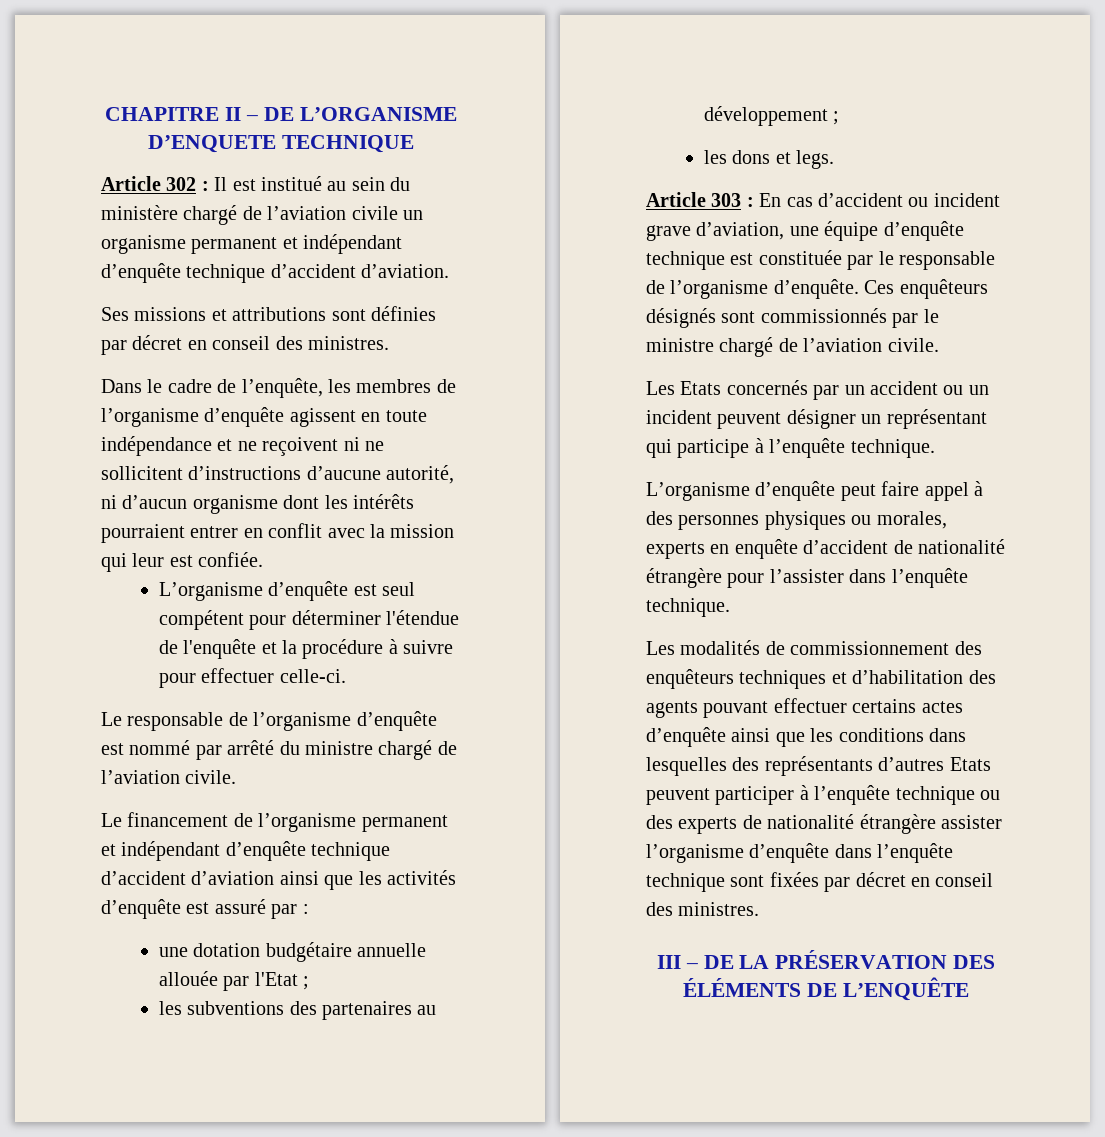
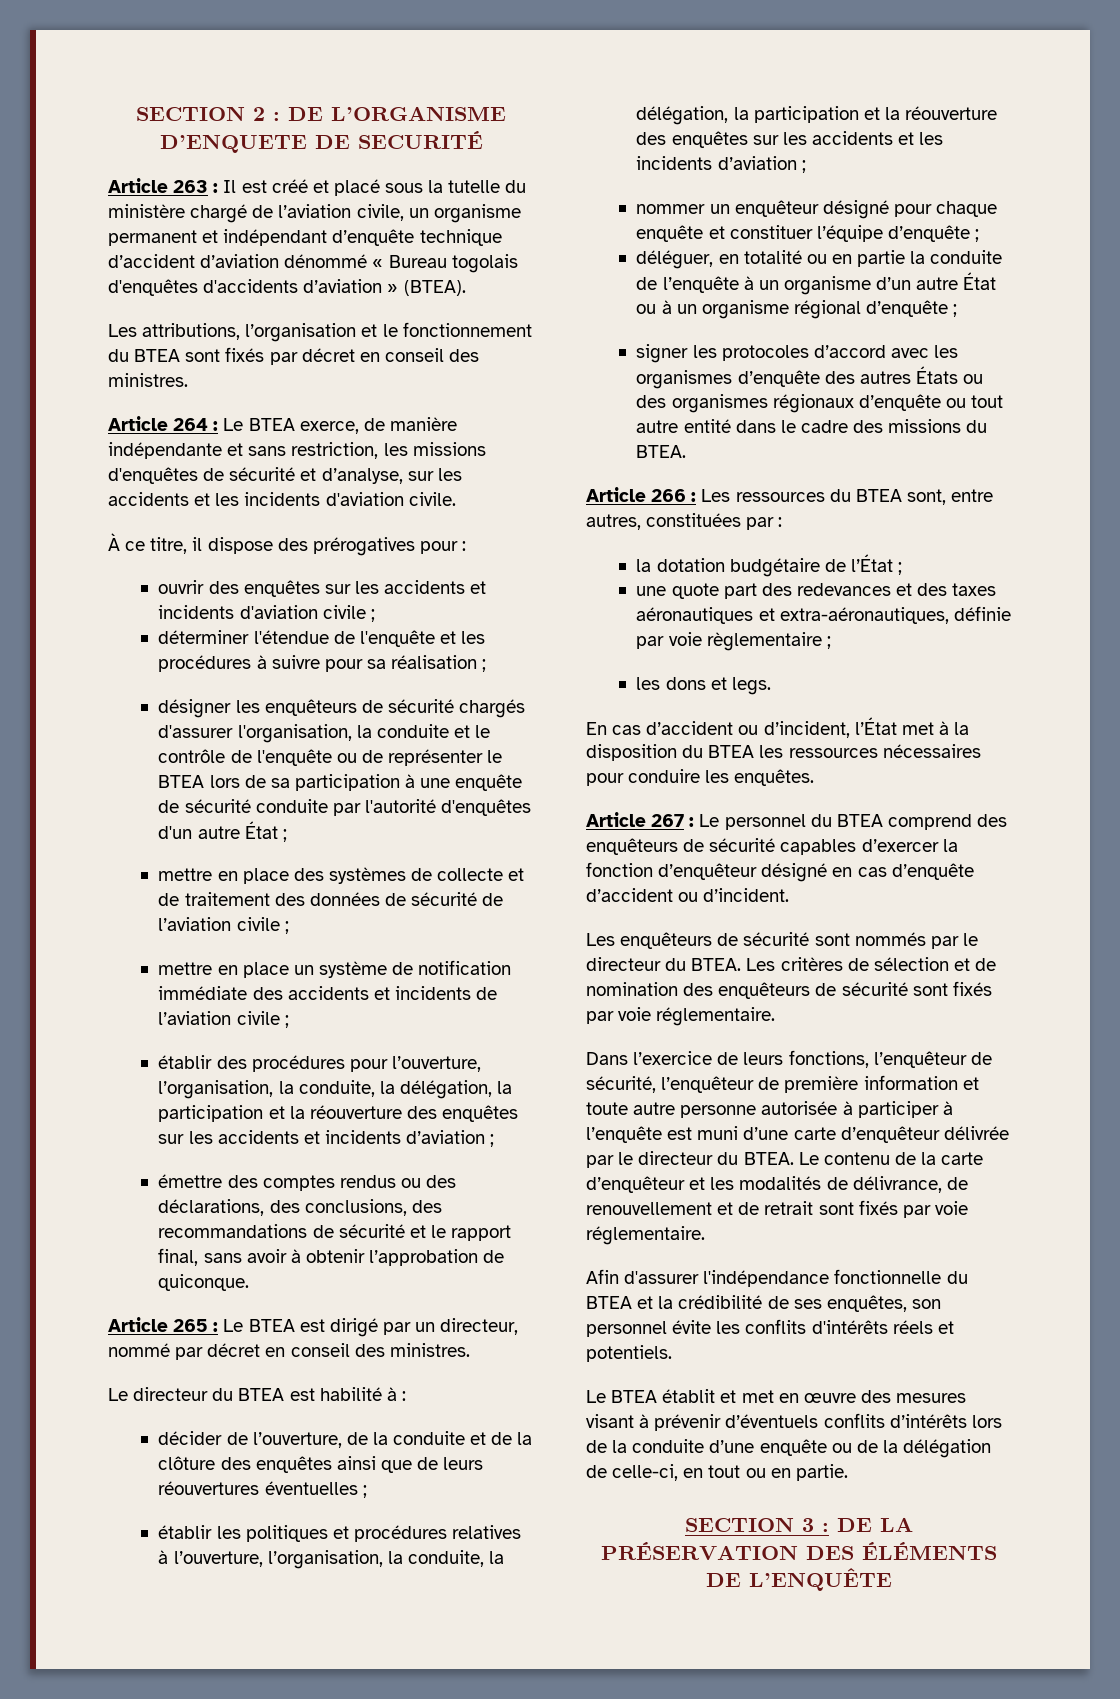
[105,107,258,121] CHAPITRE II – -> [136,106,280,121] SECTION 2 :
[281,135,414,153] [101,176,197,191] TECHNIQUE // Article 302 -> [314,130,483,149] [108,178,209,193] DE SECURITÉ // Article 263
[261,176,385,191] institué au sein -> [271,179,501,196] créé et placé sous la tutelle
[351,206,398,220] civile -> [356,204,404,221] civile,
[361,264,450,278] [101,306,436,321] [101,335,389,355] [101,378,456,398] [101,407,427,427] [101,436,384,456] [101,465,455,484] [101,494,414,514] [101,523,455,543] [101,552,264,572] [158,581,415,601] [158,610,287,630] d’aviation. // Ses missions et attributions sont définies par décret en conseil des ministres. // Dans le cadre de l’enquête, les membres de l’organisme d’enquête agissent en toute indépendance et ne reçoivent ni ne sollicitent d’instructions d’aucune autorité, ni d’aucun organisme dont les intérêts pourraient entrer en conflit avec la mission qui leur est confiée. // L’organisme d’enquête est seul compétent pour -> [200,254,518,273] [108,279,466,296] [108,322,532,342] [108,347,480,365] [108,373,188,387] [108,416,457,434] [108,442,486,459] [108,467,462,484] [108,492,456,506] [108,533,467,556] [158,580,487,597] [158,605,375,622] d’aviation dénommé « Bureau togolais d'enquêtes d'accidents d’aviation » (BTEA). // Les attributions, l’organisation et le fonctionnement du BTEA sont fixés par décret en conseil des ministres. // Article 264 : Le BTEA exerce, de manière indépendante et sans restriction, les missions d'enquêtes de sécurité et d’analyse, sur les accidents et les incidents d'aviation civile. // À ce titre, il dispose des prérogatives pour : // ouvrir des enquêtes sur les accidents et incidents d'aviation civile ; //
[281,639,384,659] la procédure -> [461,631,486,644] [158,655,252,672] les procédures
[201,668,346,683] [101,711,437,731] [101,740,457,760] [101,770,237,784] [101,812,448,832] [101,841,391,861] [101,870,456,890] [101,899,266,919] effectuer celle-ci. // Le responsable de l’organisme d’enquête est nommé par arrêté du ministre chargé de l’aviation civile. // Le financement de l’organisme permanent et indépendant d’enquête technique d’accident d’aviation ainsi que les activités d’enquête est assuré -> [366,655,487,672] [158,699,526,718] [158,724,491,743] [158,749,503,766] [158,774,523,791] [158,799,532,816] [158,821,287,842] [158,867,525,884] [158,892,504,906] [158,917,289,934] [158,960,512,978] [158,986,498,1000] [158,1011,289,1028] [158,1055,481,1072] [158,1080,513,1099] [158,1105,519,1122] [158,1130,495,1147] [158,1174,457,1191] [158,1199,442,1216] [158,1224,512,1241] [158,1248,505,1266] [158,1274,250,1291] [108,1317,519,1337] [108,1343,470,1360] [108,1387,406,1401] [158,1431,533,1448] [158,1456,484,1473] [158,1481,367,1498] [158,1525,522,1542] [158,1550,505,1569] [636,106,998,125] [636,131,944,148] [636,156,806,173] [636,200,998,219] [636,225,980,242] [636,250,1003,269] [636,272,997,295] [636,300,958,319] [636,344,959,363] [636,366,984,389] [636,394,1004,413] [636,419,988,433] [636,445,687,458] [586,487,994,505] [586,513,742,530] sa réalisation ; // désigner les enquêteurs de sécurité chargés d'assurer l'organisation, la conduite et le contrôle de l'enquête ou de représenter le BTEA lors de sa participation à une enquête de sécurité conduite par l'autorité d'enquêtes d'un autre État ; // mettre en place des systèmes de collecte et de traitement des données de sécurité de l’aviation civile ; // mettre en place un système de notification immédiate des accidents et incidents de l’aviation civile ; // établir des procédures pour l’ouverture, l’organisation, la conduite, la délégation, la participation et la réouverture des enquêtes sur les accidents et incidents d’aviation ; // émettre des comptes rendus ou des déclarations, des conclusions, des recommandations de sécurité et le rapport final, sans avoir à obtenir l’approbation de quiconque. // Article 265 : Le BTEA est dirigé par un directeur, nommé par décret en conseil des ministres. // Le directeur du BTEA est habilité à : // décider de l’ouverture, de la conduite et de la clôture des enquêtes ainsi que de leurs réouvertures éventuelles ; // établir les politiques et procédures relatives à l’ouverture, l’organisation, la conduite, la délégation, la participation et la réouverture des enquêtes sur les accidents et les incidents d’aviation ; // nommer un enquêteur désigné pour chaque enquête et constituer l’équipe d’enquête ; // déléguer, en totalité ou en partie la conduite de l’enquête à un organisme d’un autre État ou à un organisme régional d’enquête ; // signer les protocoles d’accord avec les organismes d’enquête des autres États ou des organismes régionaux d’enquête ou tout autre entité dans le cadre des missions du BTEA. // Article 266 : Les ressources du BTEA sont, entre autres, constituées
[158,947,188,957] une -> [636,559,652,572] la
[356,943,426,957] [158,971,309,991] [158,1001,437,1020] [703,106,828,126] annuelle allouée par l'Etat ; // les subventions des partenaires au développement -> [824,554,903,575] [636,583,997,599] [636,606,1011,624] [636,632,822,651] de l’État ; // une quote part des redevances et des taxes aéronautiques et extra-aéronautiques, définie par voie règlementaire
[646,192,754,207] Article 303 : -> (771, 686) none
[933,193,1000,207] [646,221,964,241] [646,250,995,270] [646,279,988,299] [646,308,939,328] [646,337,939,357] [646,380,989,400] [646,409,987,429] [646,438,935,458] [646,481,983,501] [646,511,947,530] [646,539,1005,559] [646,568,968,588] [646,598,730,617] [646,640,982,655] [646,669,996,689] [646,698,963,718] [646,727,966,747] [646,756,991,776] [646,785,1000,805] [646,814,1002,834] [646,843,954,863] [646,872,994,892] [646,902,760,916] [656,955,698,969] incident grave d’aviation, une équipe d’enquête technique est constituée par le responsable de l’organisme d’enquête. Ces enquêteurs désignés sont commissionnés par le ministre chargé de l’aviation civile. // Les Etats concernés par un accident ou un incident peuvent désigner un représentant qui participe à l’enquête technique. // L’organisme d’enquête peut faire appel à des personnes physiques ou morales, experts en enquête d’accident de nationalité étrangère pour l’assister dans l’enquête technique. // Les modalités de commissionnement des enquêteurs techniques et d’habilitation des agents pouvant effectuer certains actes d’enquête ainsi que les conditions dans lesquelles des représentants d’autres Etats peuvent participer à l’enquête technique ou des experts de nationalité étrangère assister l’organisme d’enquête dans l’enquête technique sont fixées par décret en conseil des ministres. // III – -> [763,717,970,738] [586,744,981,761] [586,769,815,786] [586,812,1008,830] [586,838,958,855] [586,862,974,882] [586,888,790,902] [586,932,978,949] [586,957,997,971] [586,981,992,999] [586,1007,776,1026] [586,1050,992,1068] [586,1075,979,1093] [586,1101,953,1118] [586,1126,1009,1143] [586,1151,984,1168] [586,1176,968,1193] [586,1200,968,1218] [586,1226,705,1245] [586,1269,968,1287] [586,1295,941,1312] [586,1319,954,1337] [586,1345,672,1362] [586,1389,967,1403] [586,1413,1002,1431] [586,1439,992,1458] [586,1464,848,1481] [685,1517,829,1532] d’incident, l’État met à la disposition du BTEA les ressources nécessaires pour conduire les enquêtes. // Article 267 : Le personnel du BTEA comprend des enquêteurs de sécurité capables d’exercer la fonction d’enquêteur désigné en cas d’enquête d’accident ou d’incident. // Les enquêteurs de sécurité sont nommés par le directeur du BTEA. Les critères de sélection et de nomination des enquêteurs de sécurité sont fixés par voie réglementaire. // Dans l’exercice de leurs fonctions, l’enquêteur de sécurité, l’enquêteur de première information et toute autre personne autorisée à participer à l’enquête est muni d’une carte d’enquêteur délivrée par le directeur du BTEA. Le contenu de la carte d’enquêteur et les modalités de délivrance, de renouvellement et de retrait sont fixés par voie réglementaire. // Afin d'assurer l'indépendance fonctionnelle du BTEA et la crédibilité de ses enquêtes, son personnel évite les conflits d'intérêts réels et potentiels. // Le BTEA établit et met en œuvre des mesures visant à prévenir d’éventuels conflits d’intérêts lors de la conduite d’une enquête ou de la délégation de celle-ci, en tout ou en partie. // SECTION 3 :

